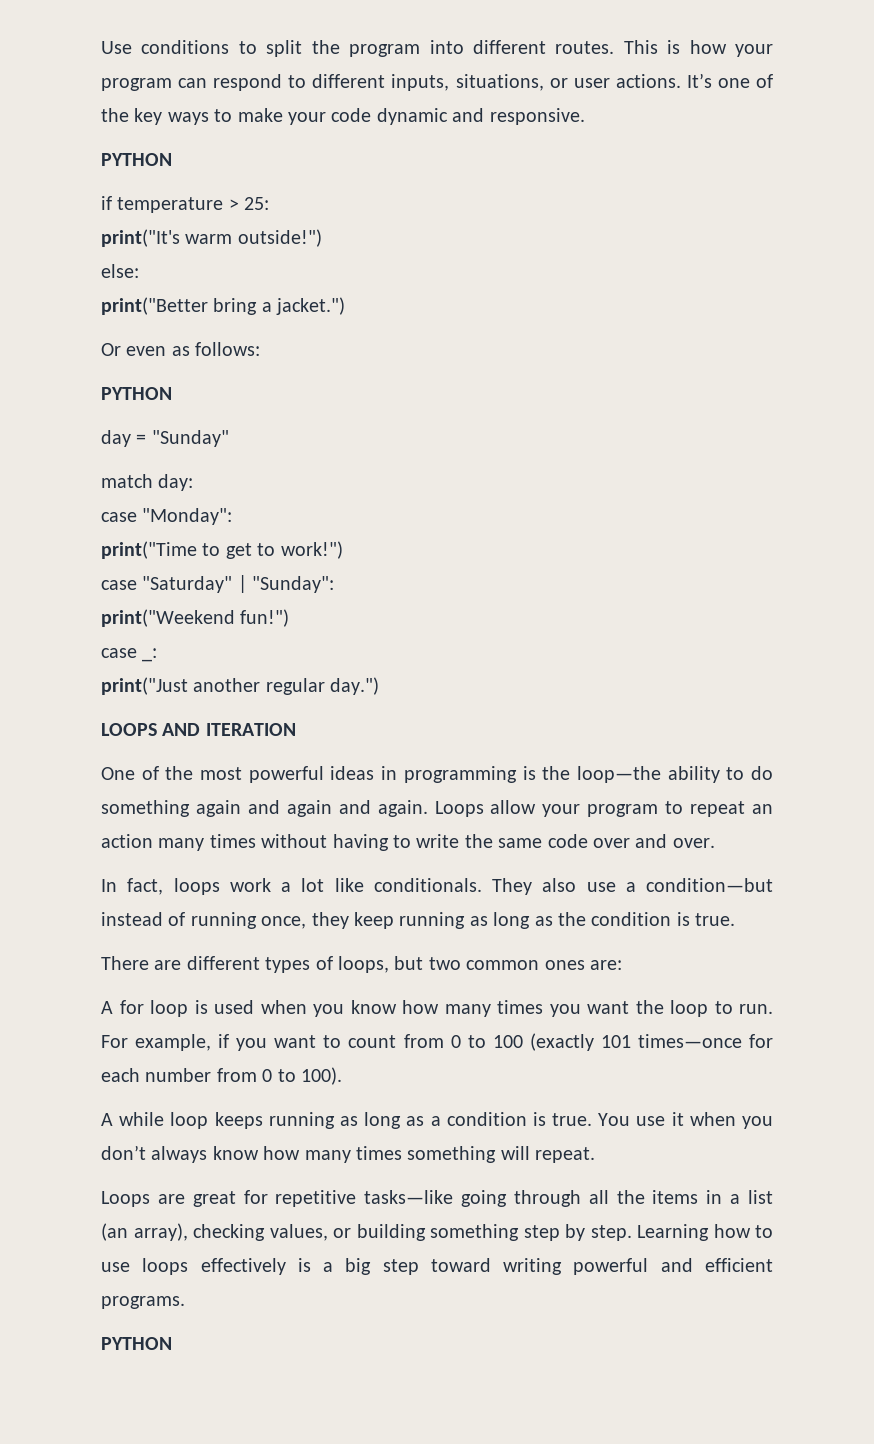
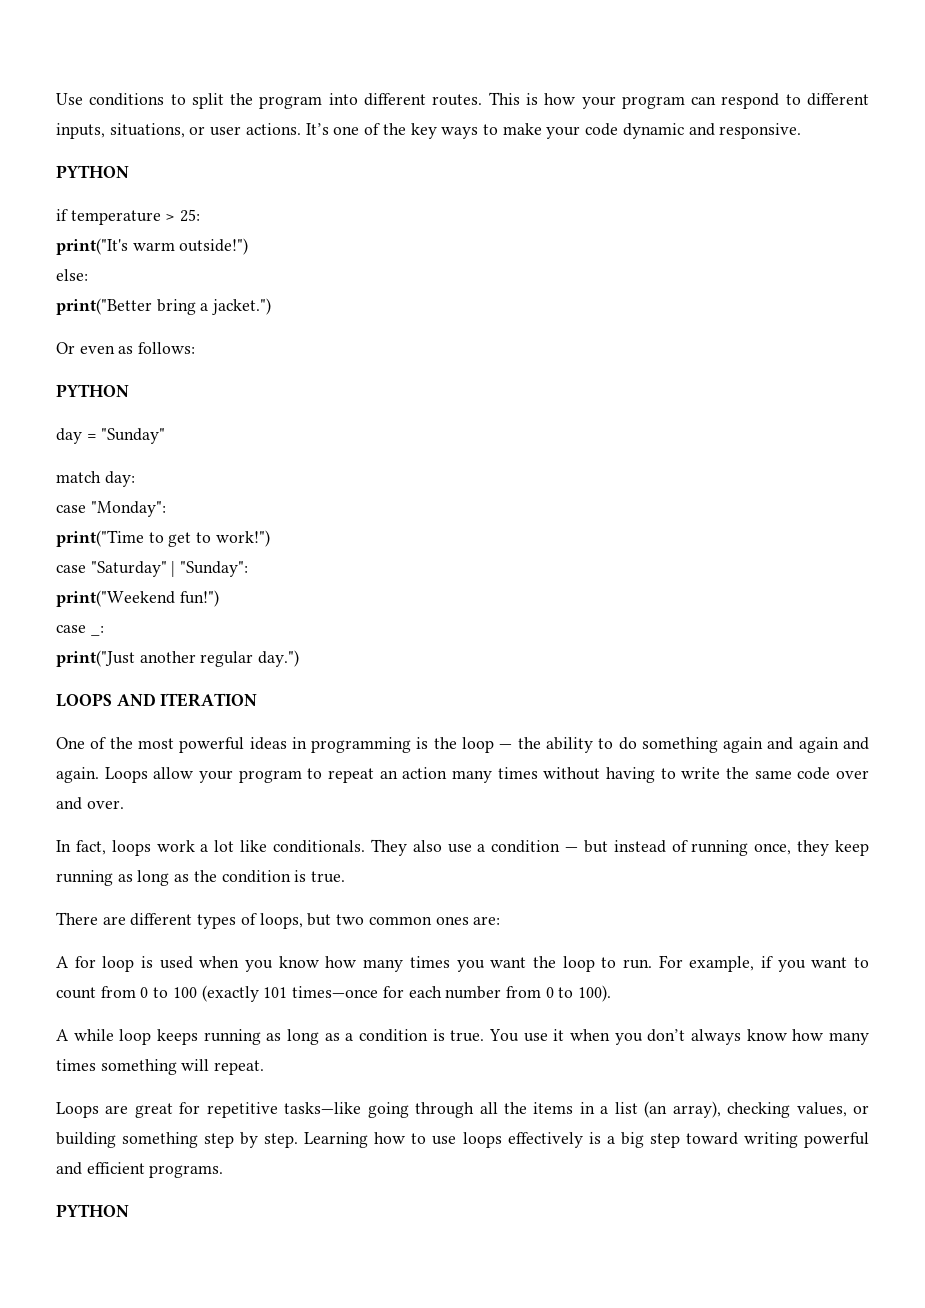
[576,766,661,783] loop—the -> [462,737,541,753] loop — the
[646,878,773,892] condition—but -> [491,840,608,853] condition — but

